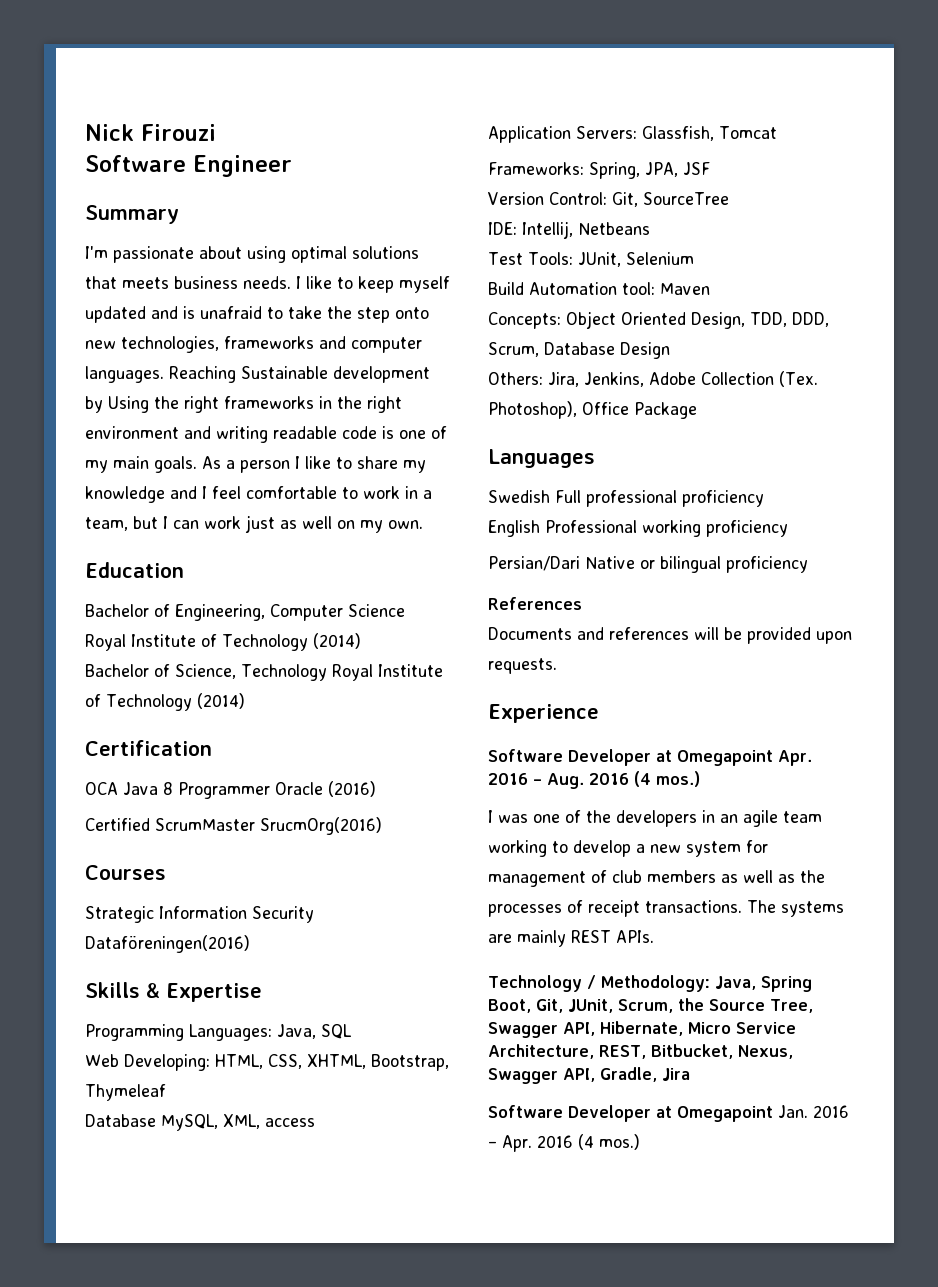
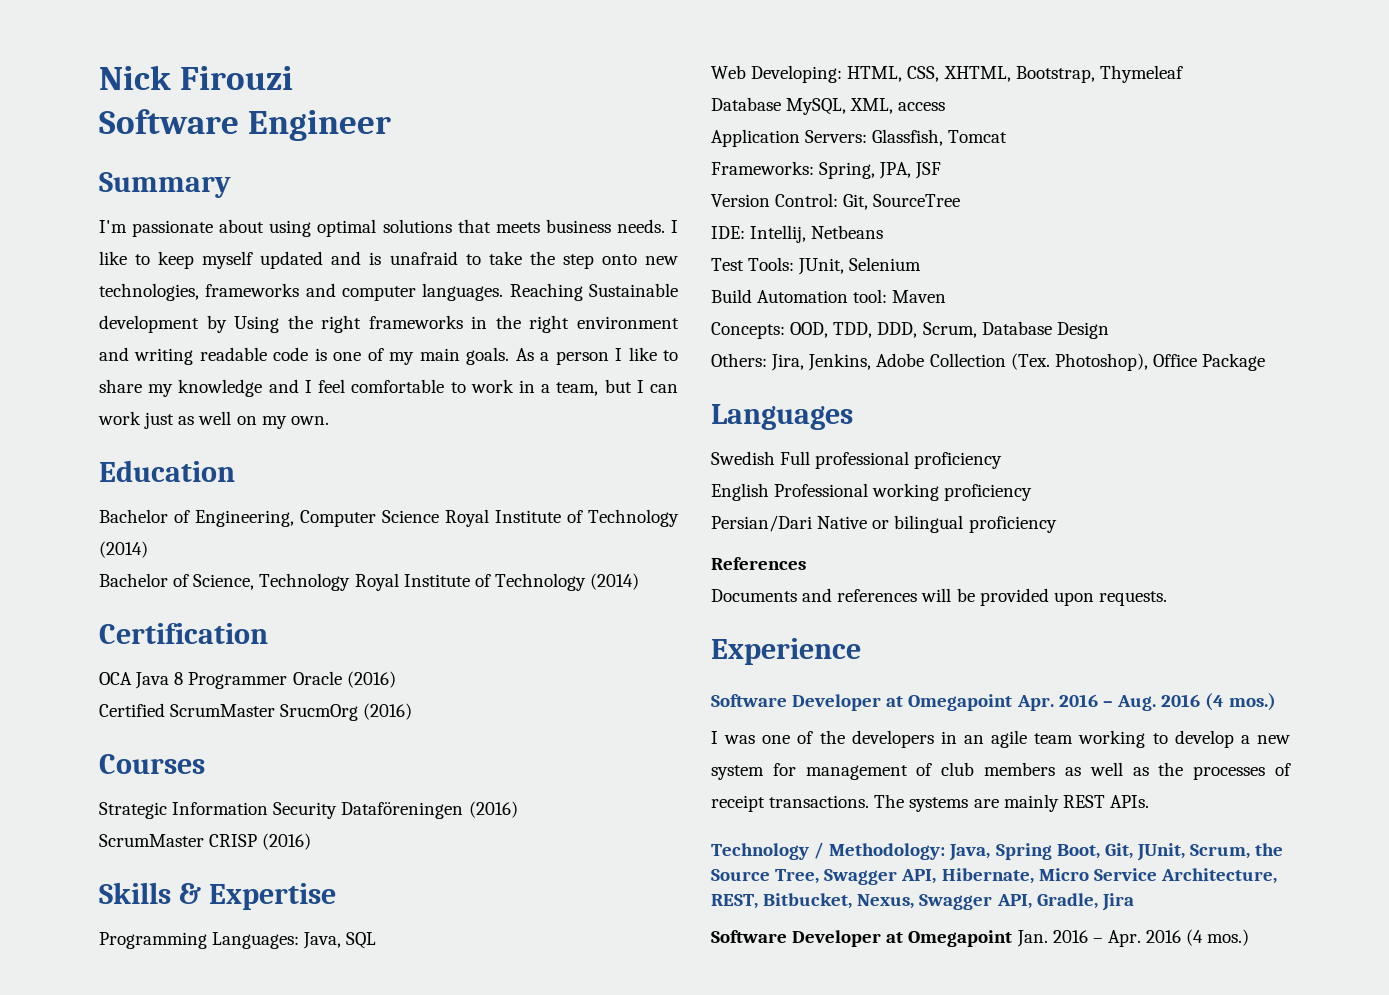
[260,817,382,835] SrucmOrg(2016) -> [280,703,413,721] SrucmOrg (2016)
[85,935,250,953] Dataföreningen(2016) -> [341,801,518,819] [99,833,312,850] Dataföreningen (2016) // ScrumMaster CRISP (2016)
[566,311,745,329] Object Oriented Design, -> [790,322,829,338] OOD,

